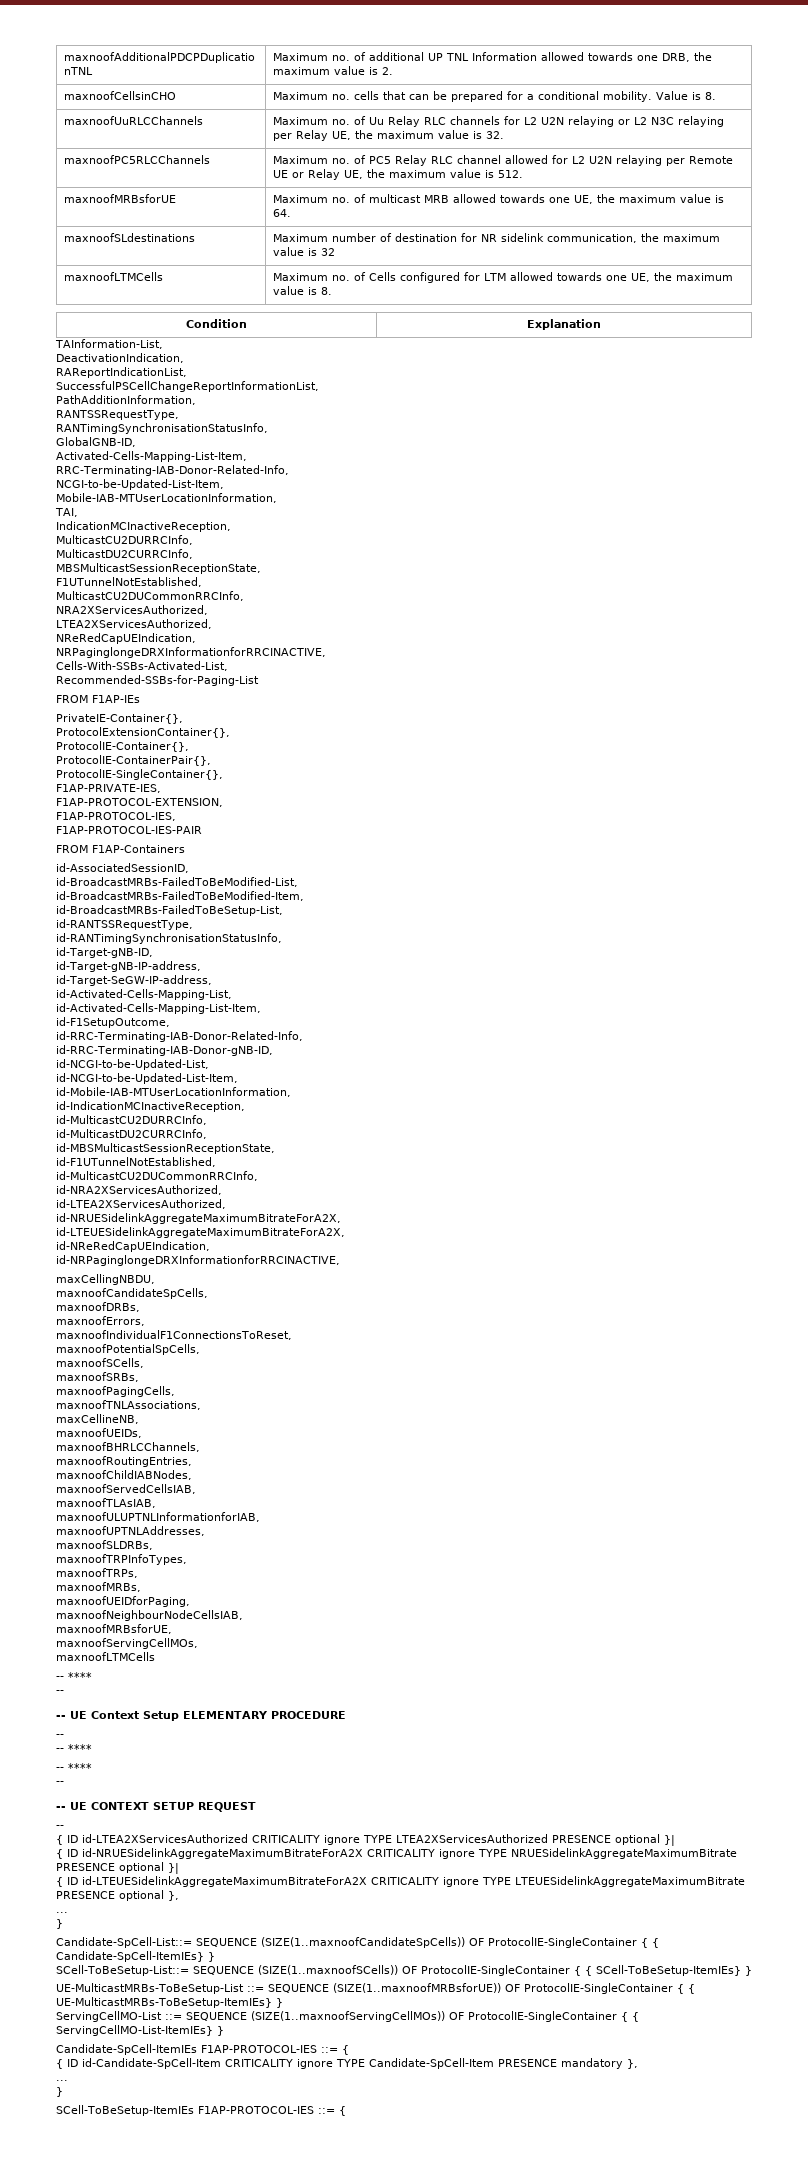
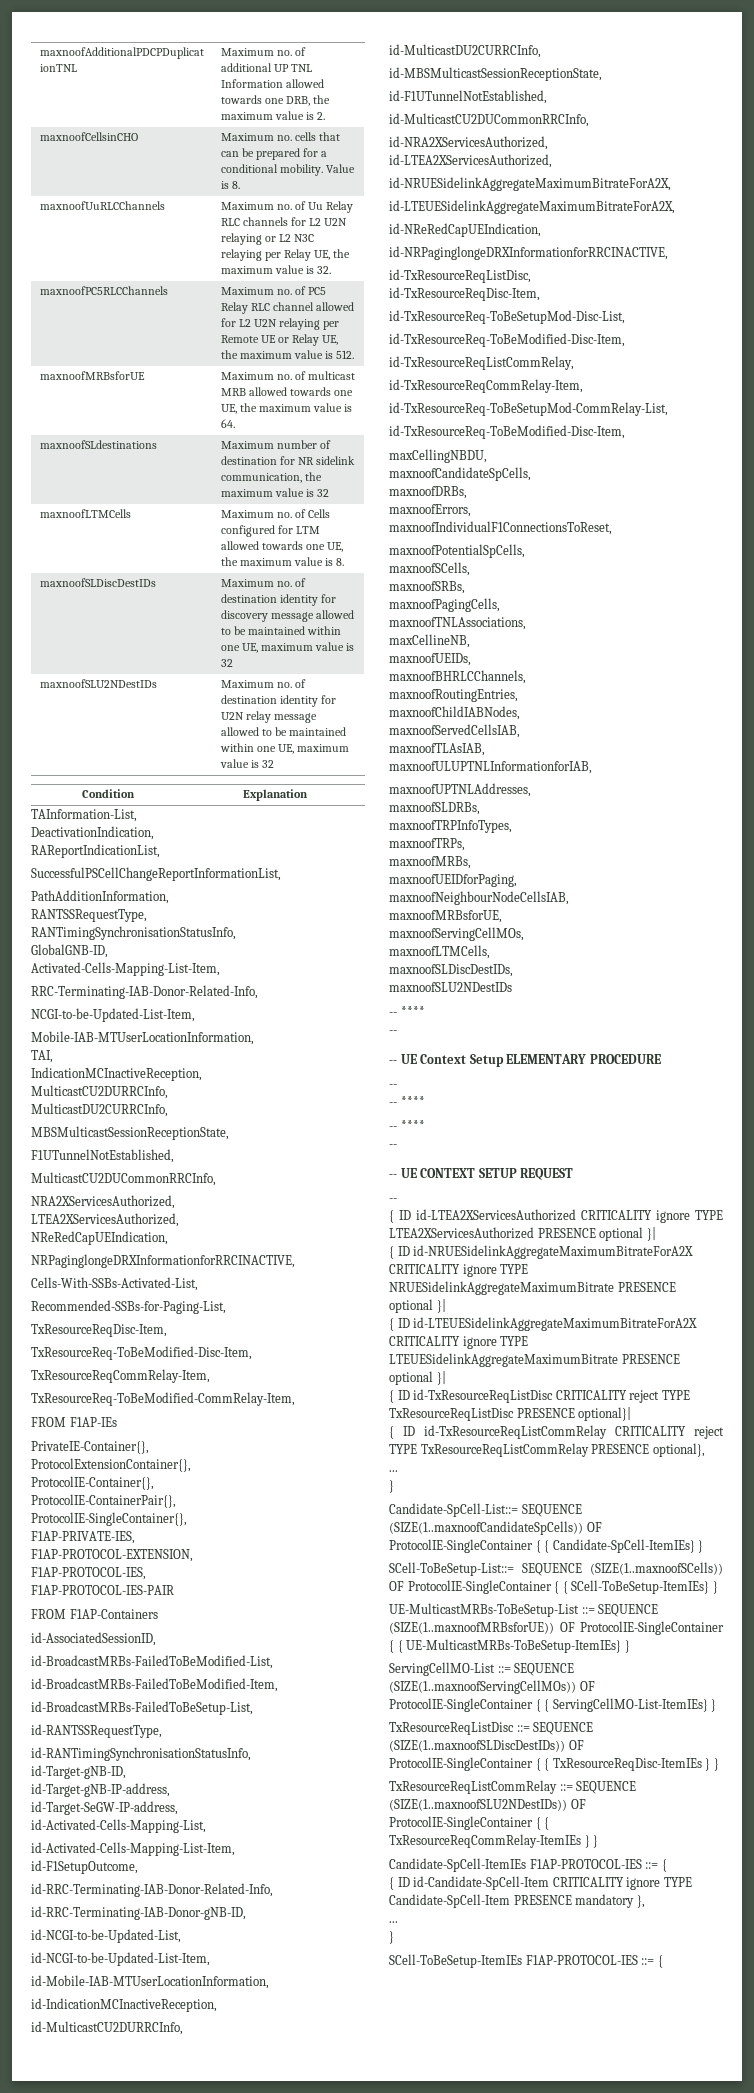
(332, 291) none -> [39,578,156,587] [220,578,307,587] [220,594,337,606] [220,610,355,622] [220,626,342,635] [220,642,355,653] [220,659,233,667] [39,679,157,688] [220,679,307,688] [220,695,337,707] [220,711,318,723] [220,727,347,736] [219,743,350,754] [219,759,275,768] // maxnoofSLDiscDestIDs | Maximum no. of destination identity for discovery message allowed to be maintained within one UE, maximum value is 32 // maxnoofSLU2NDestIDs | Maximum no. of destination identity for U2N relay message allowed to be maintained within one UE, maximum value is 32
[56,675,259,686] Recommended-SSBs-for-Paging-List -> [31,1300,226,1314] [31,1324,167,1337] [31,1346,252,1360] [31,1369,210,1383] [31,1392,295,1406] Recommended-SSBs-for-Paging-List, // TxResourceReqDisc-Item, // TxResourceReq-ToBeModified-Disc-Item, // TxResourceReqCommRelay-Item, // TxResourceReq-ToBeModified-CommRelay-Item,
(340, 1260) none -> [389,269,531,283] [389,287,540,301] [389,310,625,324] [389,333,625,347] [389,356,574,370] [389,379,583,393] [389,402,668,416] [389,425,625,439] // id-TxResourceReqListDisc, // id-TxResourceReqDisc-Item, // id-TxResourceReq-ToBeSetupMod-Disc-List, // id-TxResourceReq-ToBeModified-Disc-Item, // id-TxResourceReqListCommRelay, // id-TxResourceReqCommRelay-Item, // id-TxResourceReq-ToBeSetupMod-CommRelay-List, // id-TxResourceReq-ToBeModified-Disc-Item,
[56,1652,155,1661] maxnoofLTMCells -> [389,945,490,959] [389,964,513,977] [389,982,512,992] maxnoofLTMCells, // maxnoofSLDiscDestIDs, // maxnoofSLU2NDestIDs
[168,1891,179,1901] }, -> [436,1371,446,1385] [389,1389,690,1403] [389,1407,632,1421] [389,1425,724,1439] [389,1443,705,1457] }| // { ID id-TxResourceReqListDisc CRITICALITY reject TYPE TxResourceReqListDisc PRESENCE optional}| // { ID id-TxResourceReqListCommRelay CRITICALITY reject TYPE TxResourceReqListCommRelay PRESENCE optional},
(224, 2031) none -> [389,1722,594,1735] [389,1740,584,1752] [389,1757,719,1771] [389,1780,637,1794] [389,1799,586,1811] [389,1816,550,1830] [389,1834,599,1848] // TxResourceReqListDisc ::= SEQUENCE (SIZE(1..maxnoofSLDiscDestIDs)) OF ProtocolIE-SingleContainer { { TxResourceReqDisc-ItemIEs } } // TxResourceReqListCommRelay ::= SEQUENCE (SIZE(1..maxnoofSLU2NDestIDs)) OF ProtocolIE-SingleContainer { { TxResourceReqCommRelay-ItemIEs } }

